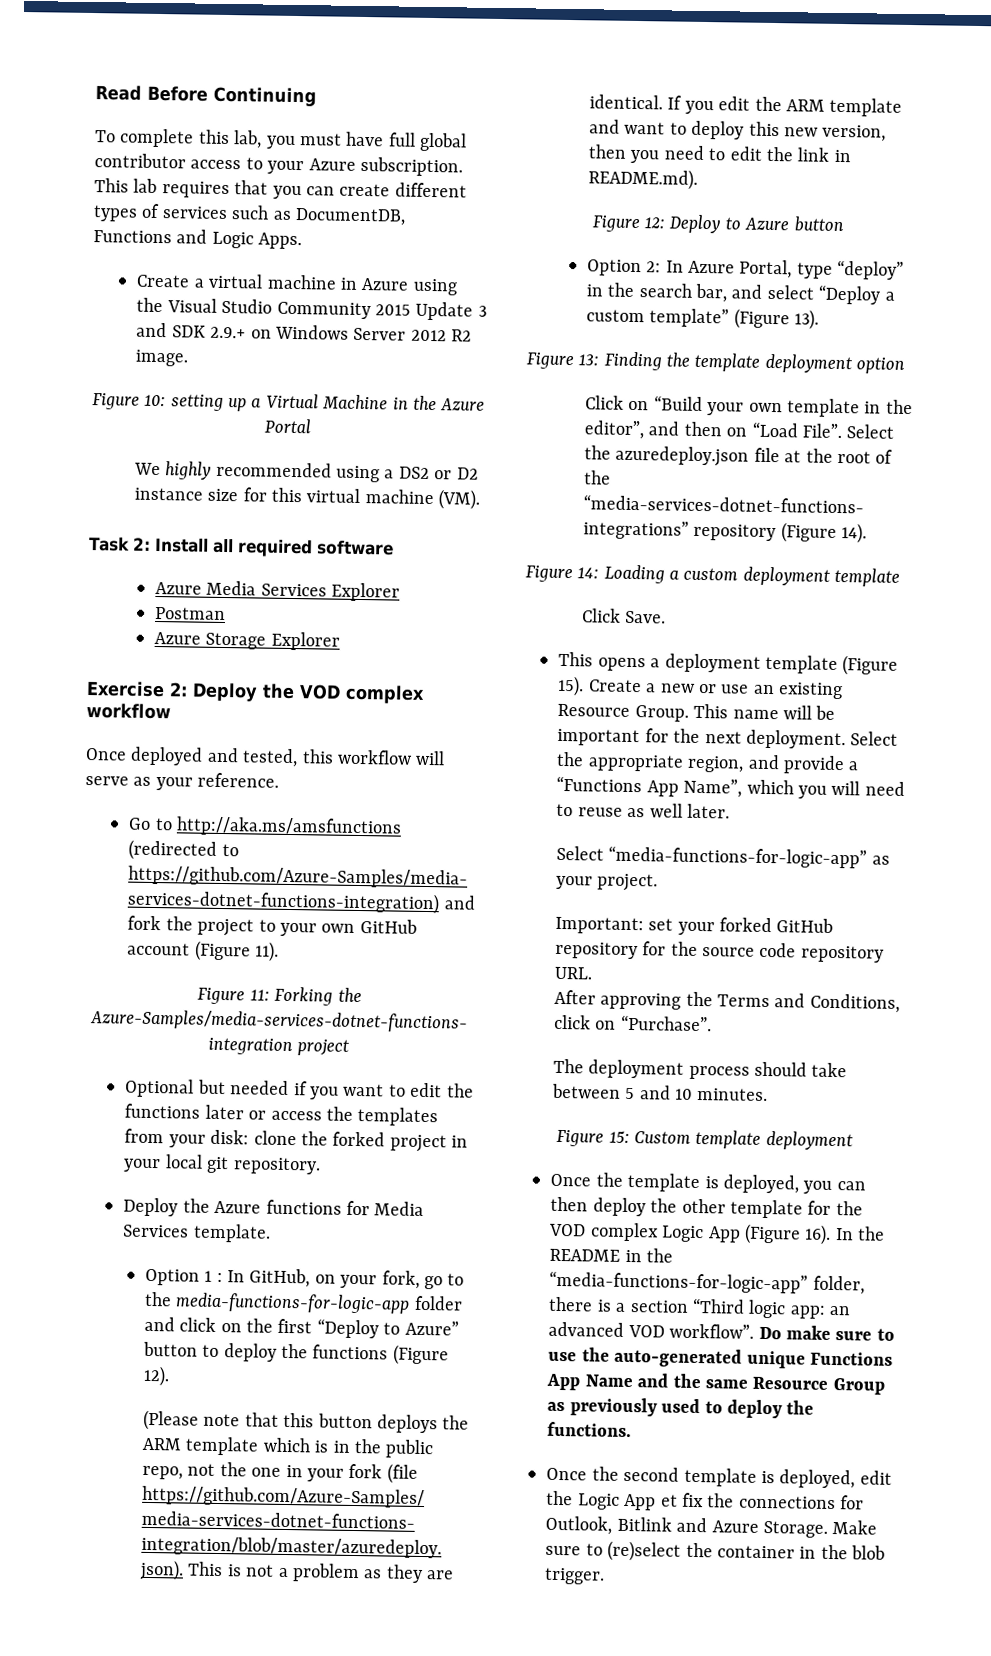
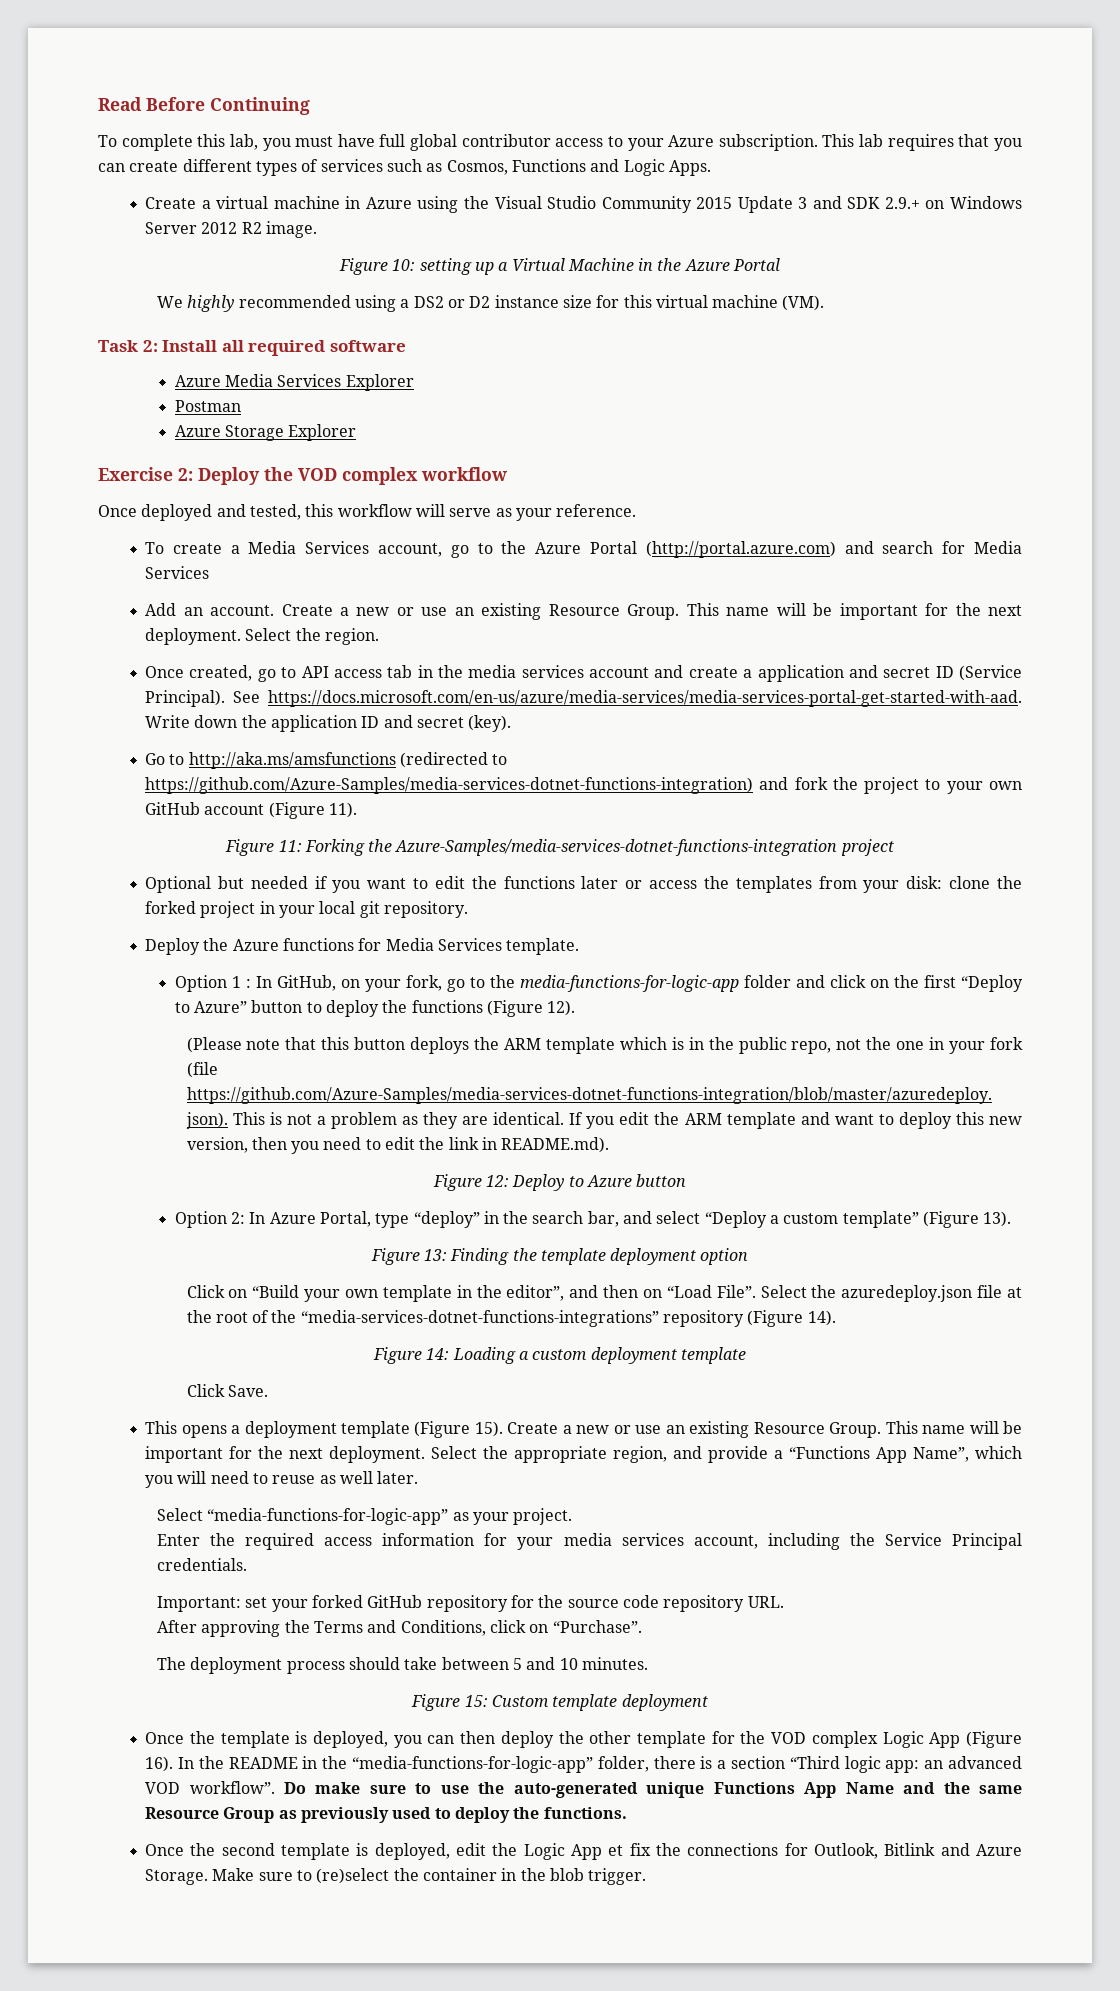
[295,208,406,226] DocumentDB, -> [446,160,508,175] Cosmos,
(280, 780) none -> [145,541,1022,558] [145,566,210,579] [145,603,1023,620] [145,628,380,645] [145,665,1022,682] [145,690,1022,707] [145,715,512,732] // To create a Media Services account, go to the Azure Portal (http://portal.azure.com) and search for Media Services // Add an account. Create a new or use an existing Resource Group. This name will be important for the next deployment. Select the region. // Once created, go to API access tab in the media services account and create a application and secret ID (Service Principal). See https://docs.microsoft.com/en-us/azure/media-services/media-services-portal-get-started-with-aad. Write down the application ID and secret (key).
(659, 882) none -> [157,1533,1022,1550] [157,1558,248,1571] // Enter the required access information for your media services account, including the Service Principal credentials.

